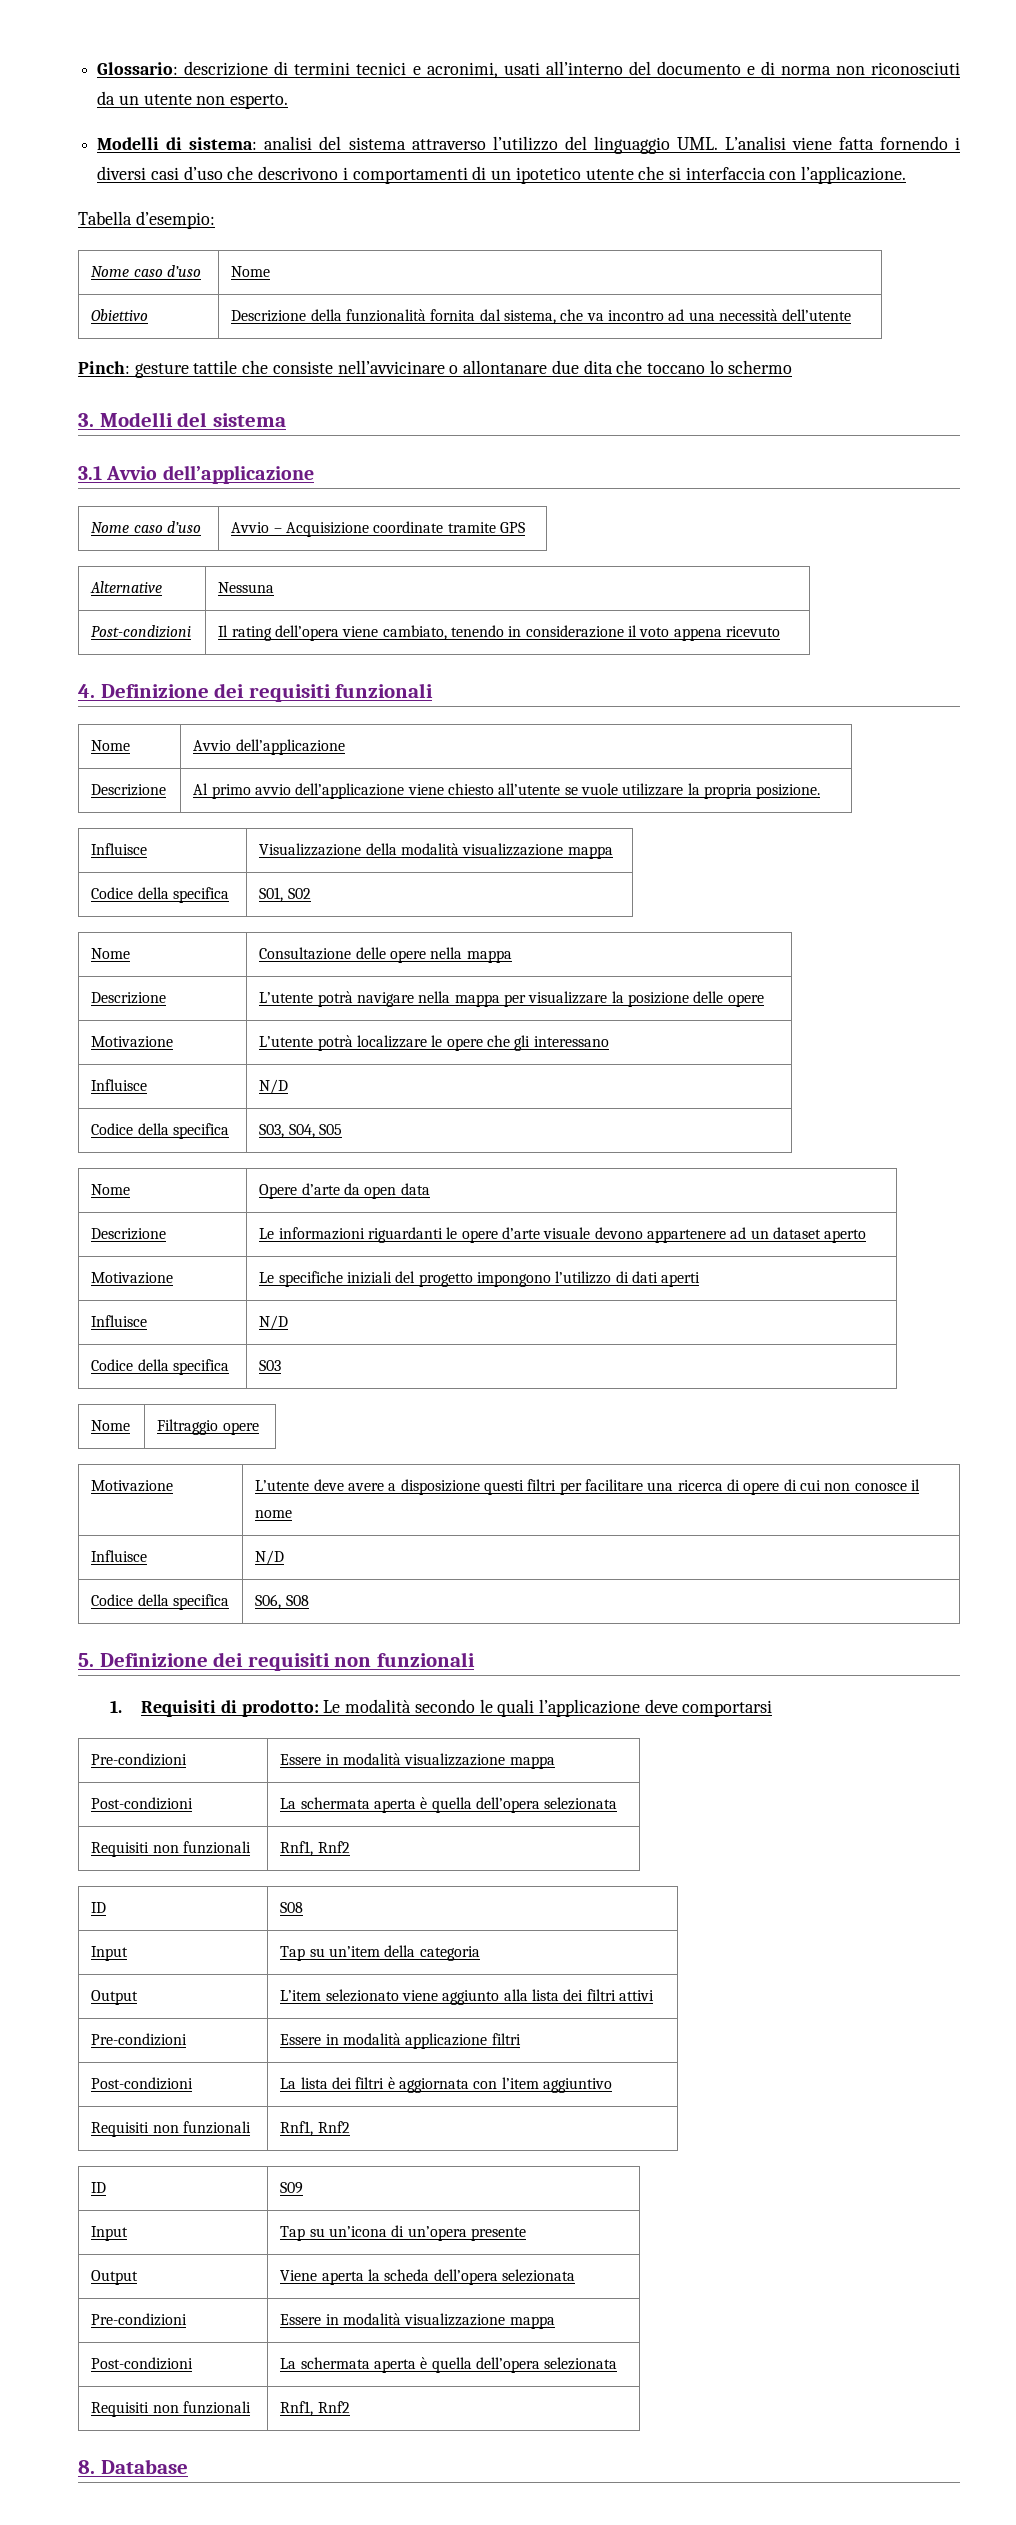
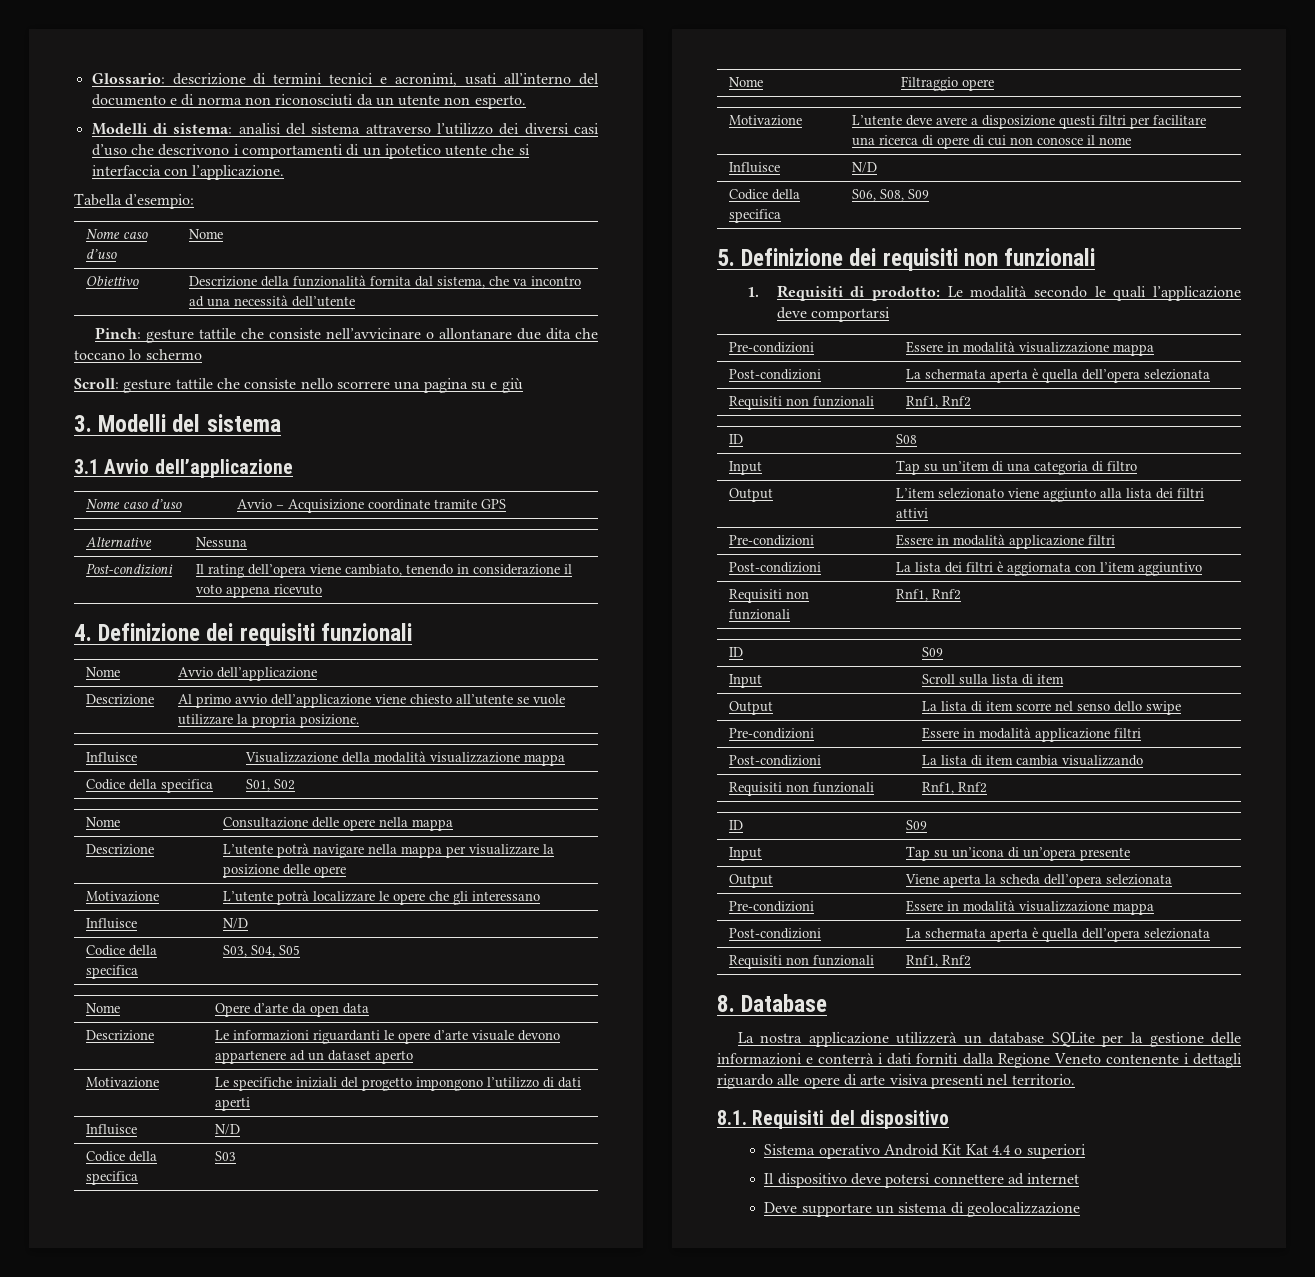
[564,136,960,154] del linguaggio UML. L’analisi viene fatta fornendo i -> [499,123,520,135] dei
(793, 367) none -> [74,378,523,393] // Scroll: gesture tattile che consiste nello scorrere una pagina su e giù
[285,1595,309,1606] S08 -> [879,189,929,201] S08, S09
[384,1945,416,1957] della -> [991,461,1030,472] di una
(480, 1953) none -> [1091,461,1137,472] di filtro
(304, 2188) none -> [728,674,762,688] [921,674,1064,685] [728,701,773,715] [921,701,1181,715] [728,728,814,739] [921,727,1141,742] [728,755,821,766] [921,755,1143,766] [728,782,874,796] [921,782,987,794] [728,820,743,830] [905,820,927,830] // Input | Scroll sulla lista di item // Output | La lista di item scorre nel senso dello swipe // Pre-condizioni | Essere in modalità applicazione filtri // Post-condizioni | La lista di item cambia visualizzando // Requisiti non funzionali | Rnf1, Rnf2 // ID | S09
(188, 2466) none -> [737,1032,1241,1047] [717,1053,1242,1068] [717,1074,1075,1089] [717,1110,949,1129] [764,1144,1086,1159] [764,1173,1080,1188] [764,1202,1081,1217] // La nostra applicazione utilizzerà un database SQLite per la gestione delle informazioni e conterrà i dati forniti dalla Regione Veneto contenente i dettagli riguardo alle opere di arte visiva presenti nel territorio. // 8.1. Requisiti del dispositivo // Sistema operativo Android Kit Kat 4.4 o superiori // Il dispositivo deve potersi connettere ad internet // Deve supportare un sistema di geolocalizzazione

